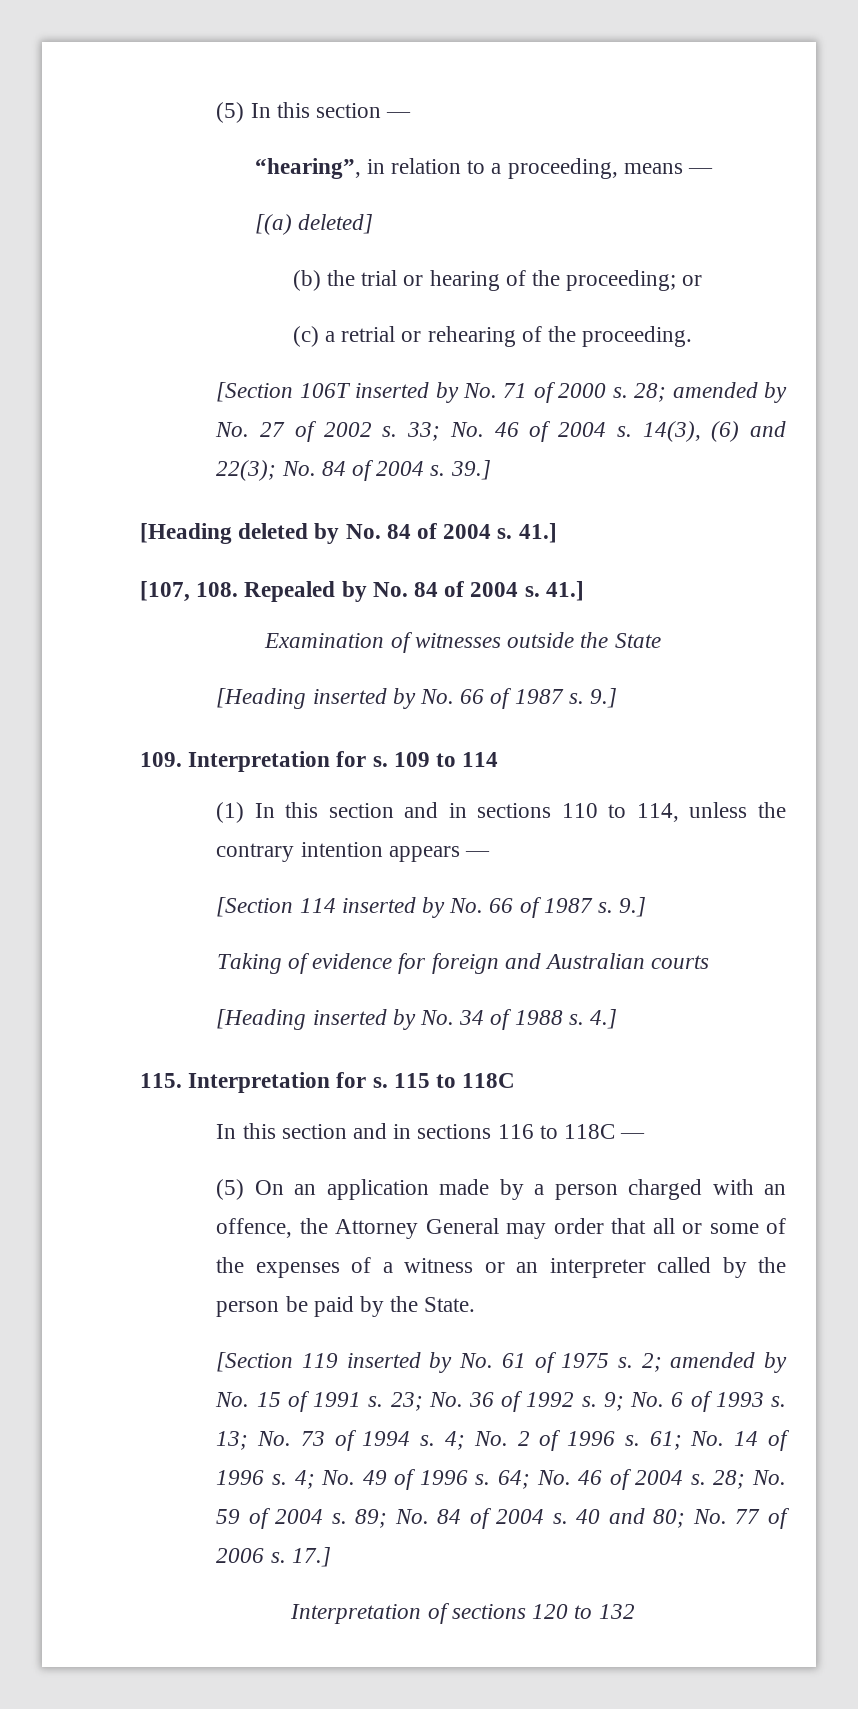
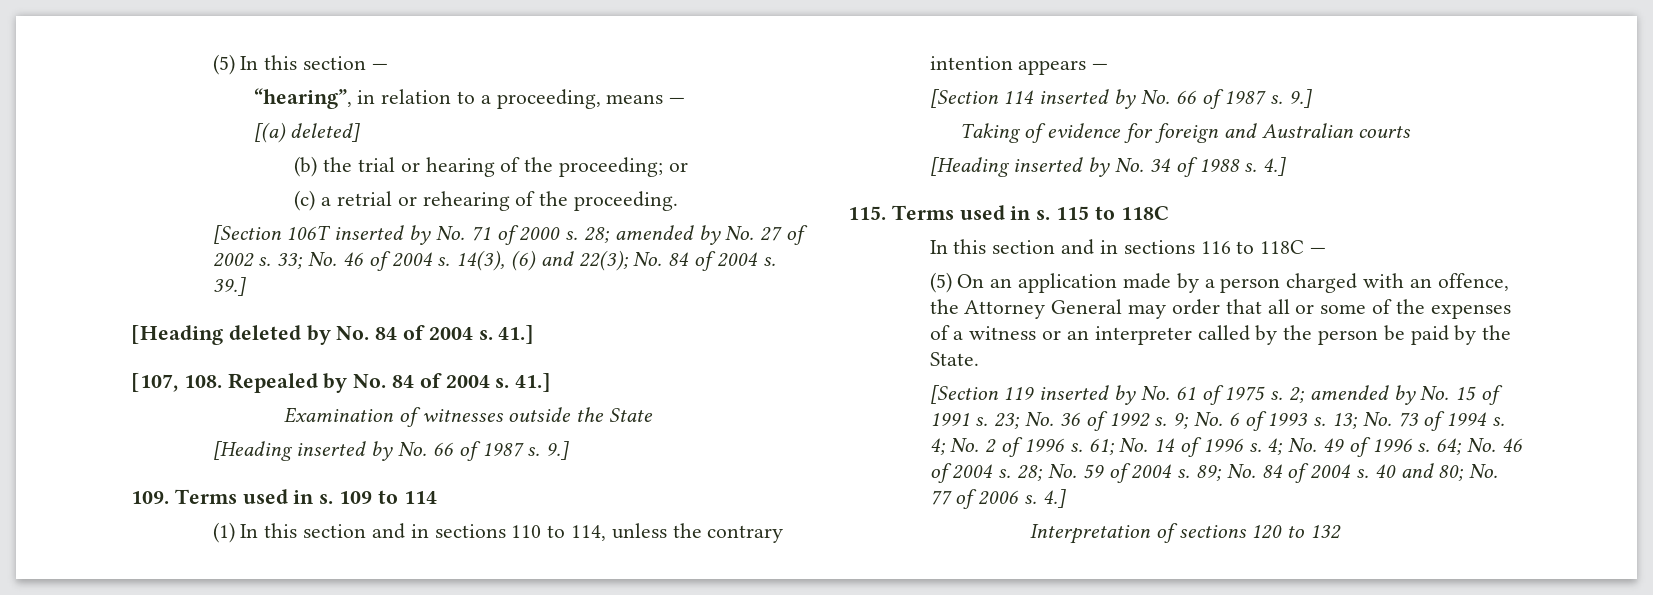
[188,751,367,772] Interpretation for -> [174,489,315,504] Terms used in
[188,1072,367,1093] Interpretation for -> [891,205,1032,220] Terms used in
[291,1547,331,1567] 17.] -> [1042,489,1066,508] 4.]

